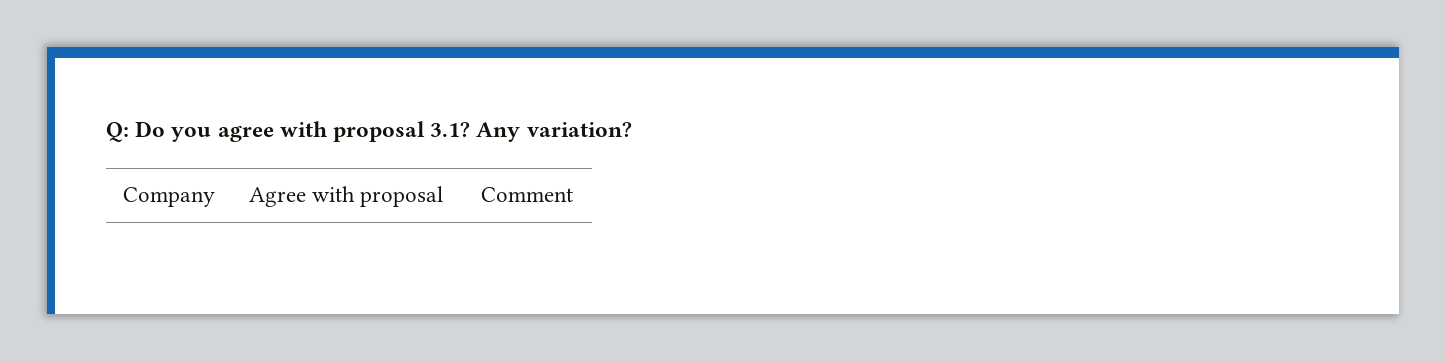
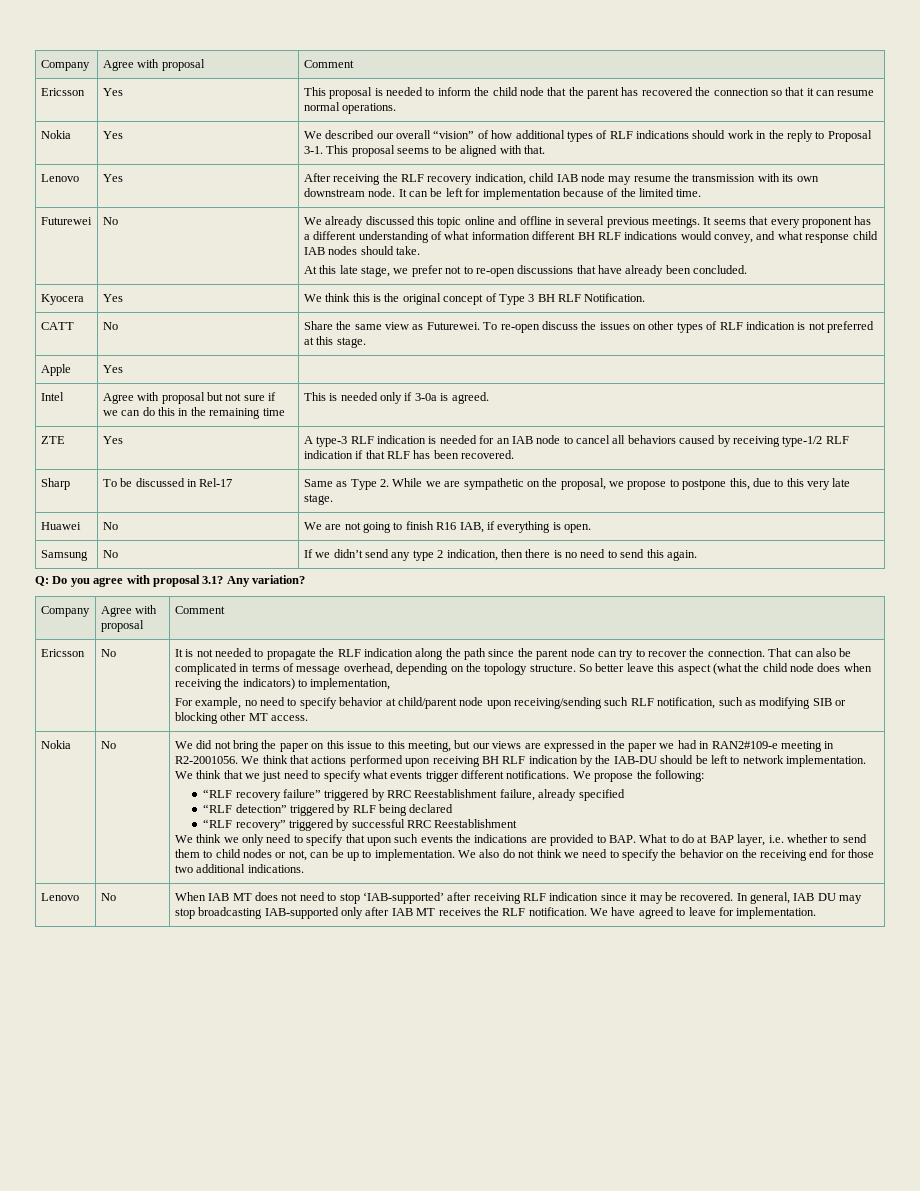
(106, 132) none -> [40,60,90,71] [102,59,205,71] [303,60,354,68] [40,88,85,96] [102,88,123,96] [303,87,875,99] [303,102,397,114] [40,130,71,139] [102,131,123,139] [303,130,872,142] [303,145,545,157] [40,174,79,182] [102,174,123,182] [303,173,819,185] [303,188,702,200] [40,217,92,225] [102,217,118,225] [303,216,872,228] [303,231,878,243] [303,246,421,255] [303,265,748,277] [40,294,84,305] [102,294,123,302] [303,293,646,305] [40,322,74,330] [102,322,118,330] [303,321,875,333] [303,336,366,348] [40,364,71,376] [102,365,123,373] [40,392,64,401] [102,392,277,404] [102,407,285,419] [303,392,489,404] [40,436,65,444] [102,436,123,444] [303,435,849,447] [303,450,515,459] [40,478,70,490] [102,478,233,487] [303,478,851,490] [303,494,333,505] [40,522,81,530] [102,522,118,530] [303,521,592,533] [40,550,88,561] [102,550,118,558] [303,549,697,561] Company | Agree with proposal | Comment // Ericsson | Yes | This proposal is needed to inform the child node that the parent has recovered the connection so that it can resume normal operations. // Nokia | Yes | We described our overall “vision” of how additional types of RLF indications should work in the reply to Proposal 3-1. This proposal seems to be aligned with that. // Lenovo | Yes | After receiving the RLF recovery indication, child IAB node may resume the transmission with its own downstream node. It can be left for implementation because of the limited time. // Futurewei | No | We already discussed this topic online and offline in several previous meetings. It seems that every proponent has a different understanding of what information different BH RLF indications would convey, and what response child IAB nodes should take. // At this late stage, we prefer not to re-open discussions that have already been concluded. // Kyocera | Yes | We think this is the original concept of Type 3 BH RLF Notification. // CATT | No | Share the same view as Futurewei. To re-open discuss the issues on other types of RLF indication is not preferred at this stage. // Apple | Yes | // Intel | Agree with proposal but not sure if we can do this in the remaining time | This is needed only if 3-0a is agreed. // ZTE | Yes | A type-3 RLF indication is needed for an IAB node to cancel all behaviors caused by receiving type-1/2 RLF indication if that RLF has been recovered. // Sharp | To be discussed in Rel-17 | Same as Type 2. While we are sympathetic on the proposal, we propose to postpone this, due to this very late stage. // Huawei | No | We are not going to finish R16 IAB, if everything is open. // Samsung | No | If we didn’t send any type 2 indication, then there is no need to send this again. //
(573, 194) none -> [40,649,85,657] [100,649,116,657] [174,648,852,660] [174,663,872,675] [174,678,391,690] [174,697,847,709] [174,712,309,724] [40,740,71,749] [100,741,116,749] [174,740,835,752] [174,755,867,767] [174,770,704,782] [203,789,625,801] [203,804,454,816] [203,819,518,831] [174,834,867,846] [174,849,875,861] [174,864,304,873] [40,893,79,901] [100,893,116,901] [174,892,863,904] [174,907,817,919] // Ericsson | No | It is not needed to propagate the RLF indication along the path since the parent node can try to recover the connection. That can also be complicated in terms of message overhead, depending on the topology structure. So better leave this aspect (what the child node does when receiving the indicators) to implementation, // For example, no need to specify behavior at child/parent node upon receiving/sending such RLF notification, such as modifying SIB or blocking other MT access. // Nokia | No | We did not bring the paper on this issue to this meeting, but our views are expressed in the paper we had in RAN2#109-e meeting in R2-2001056. We think that actions performed upon receiving BH RLF indication by the IAB-DU should be left to network implementation. We think that we just need to specify what events trigger different notifications. We propose the following: // “RLF recovery failure” triggered by RRC Reestablishment failure, already specified // “RLF detection” triggered by RLF being declared // “RLF recovery” triggered by successful RRC Reestablishment // We think we only need to specify that upon such events the indications are provided to BAP. What to do at BAP layer, i.e. whether to send them to child nodes or not, can be up to implementation. We also do not think we need to specify the behavior on the receiving end for those two additional indications. // Lenovo | No | When IAB MT does not need to stop ‘IAB-supported’ after receiving RLF indication since it may be recovered. In general, IAB DU may stop broadcasting IAB-supported only after IAB MT receives the RLF notification. We have agreed to leave for implementation.

